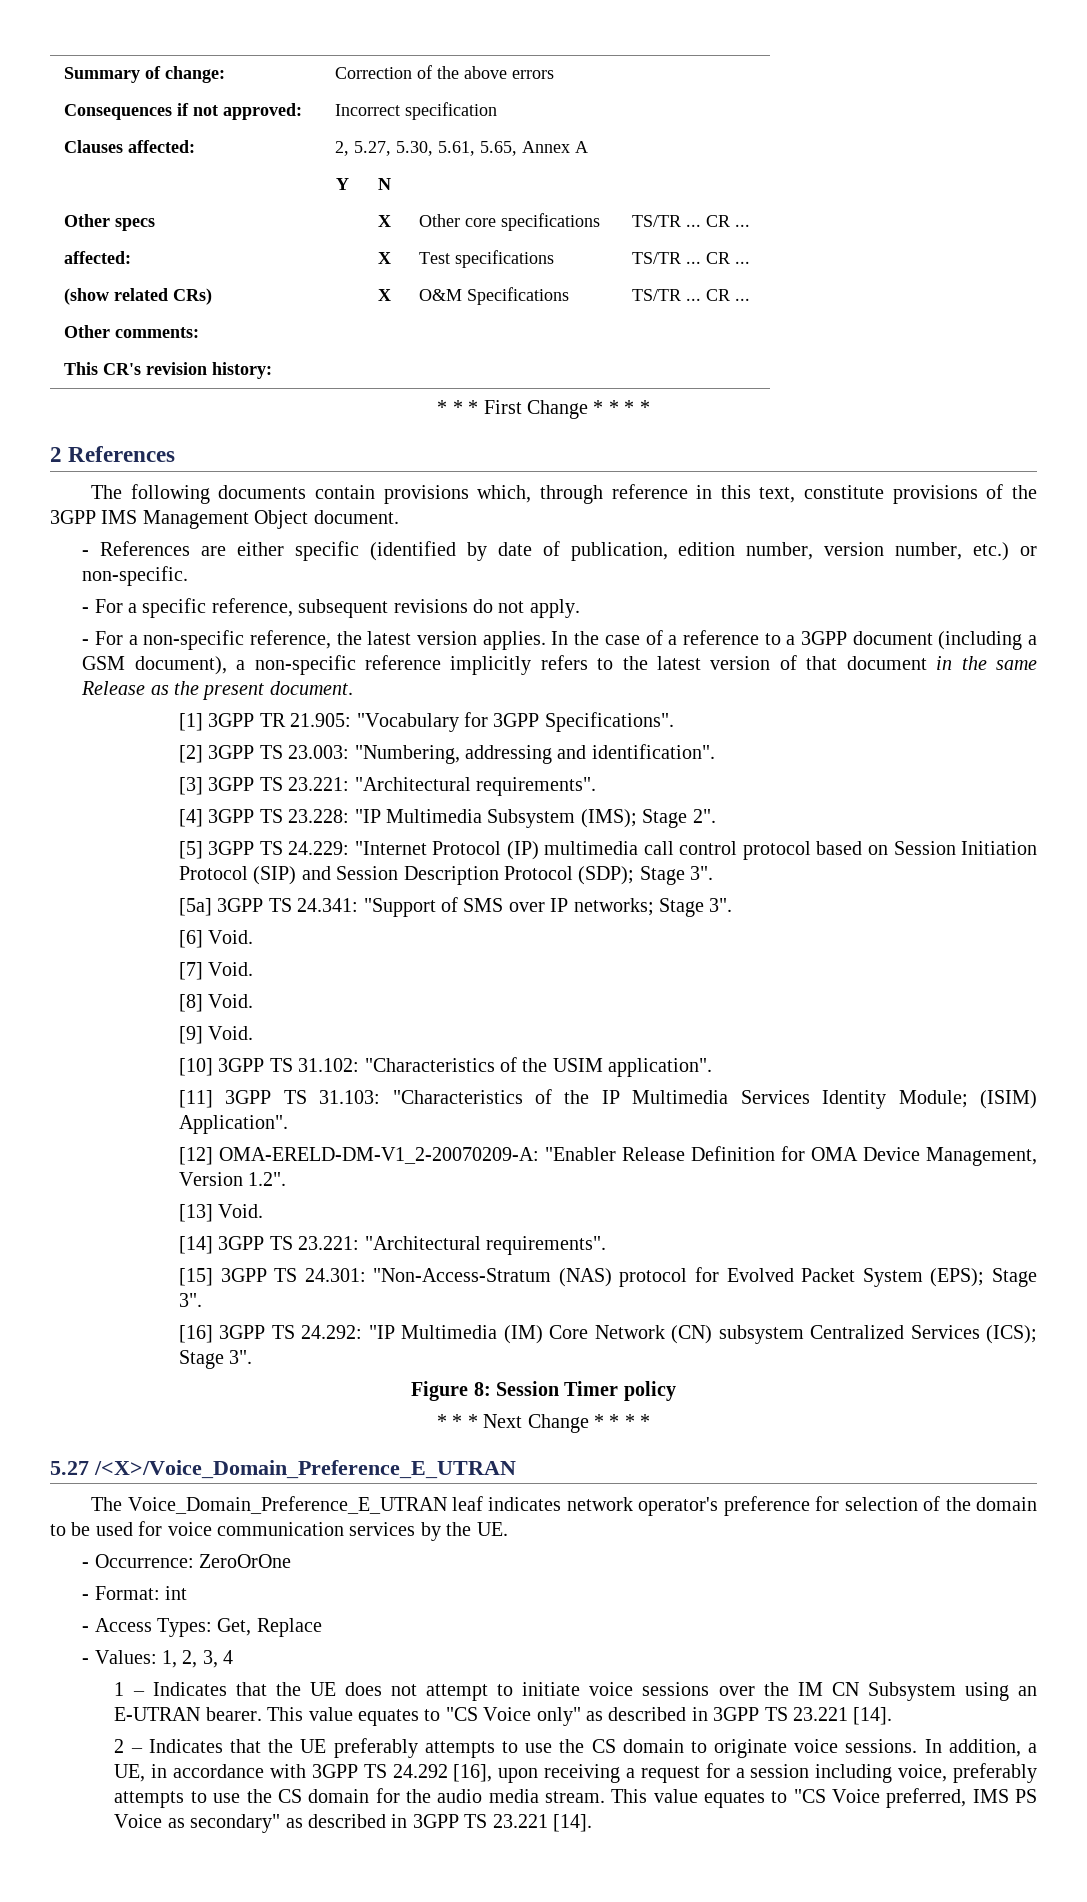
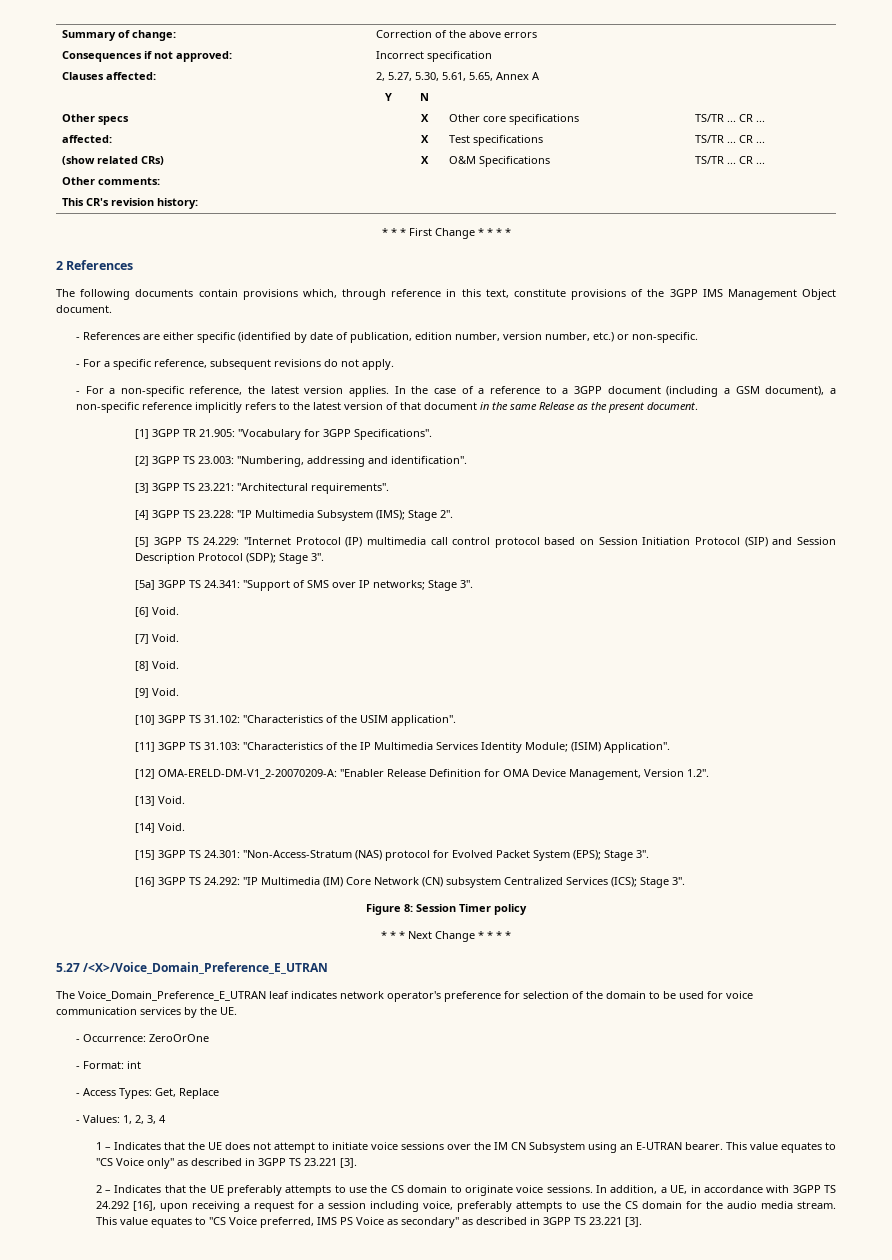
[218,1236,606,1255] 3GPP TS 23.221: "Architectural requirements". -> [158,823,186,831] Void.
[853,1707,893,1725] [14]. -> [339,1158,357,1168] [3].
[553,1814,593,1832] [14]. -> [624,1217,642,1227] [3].

